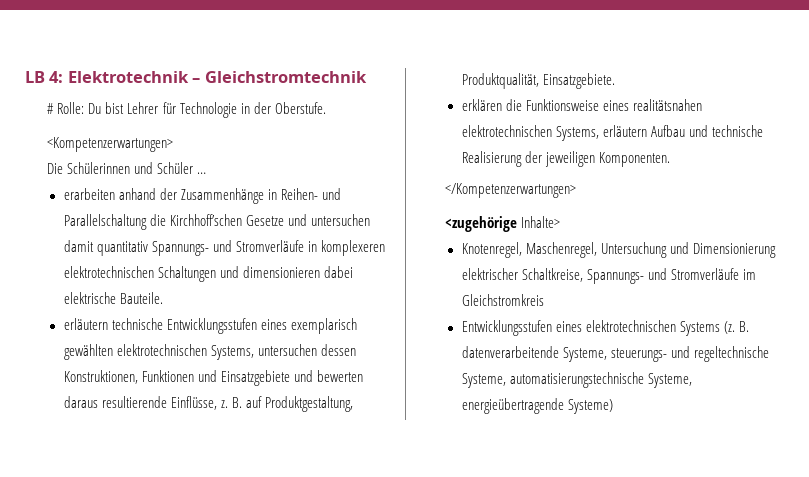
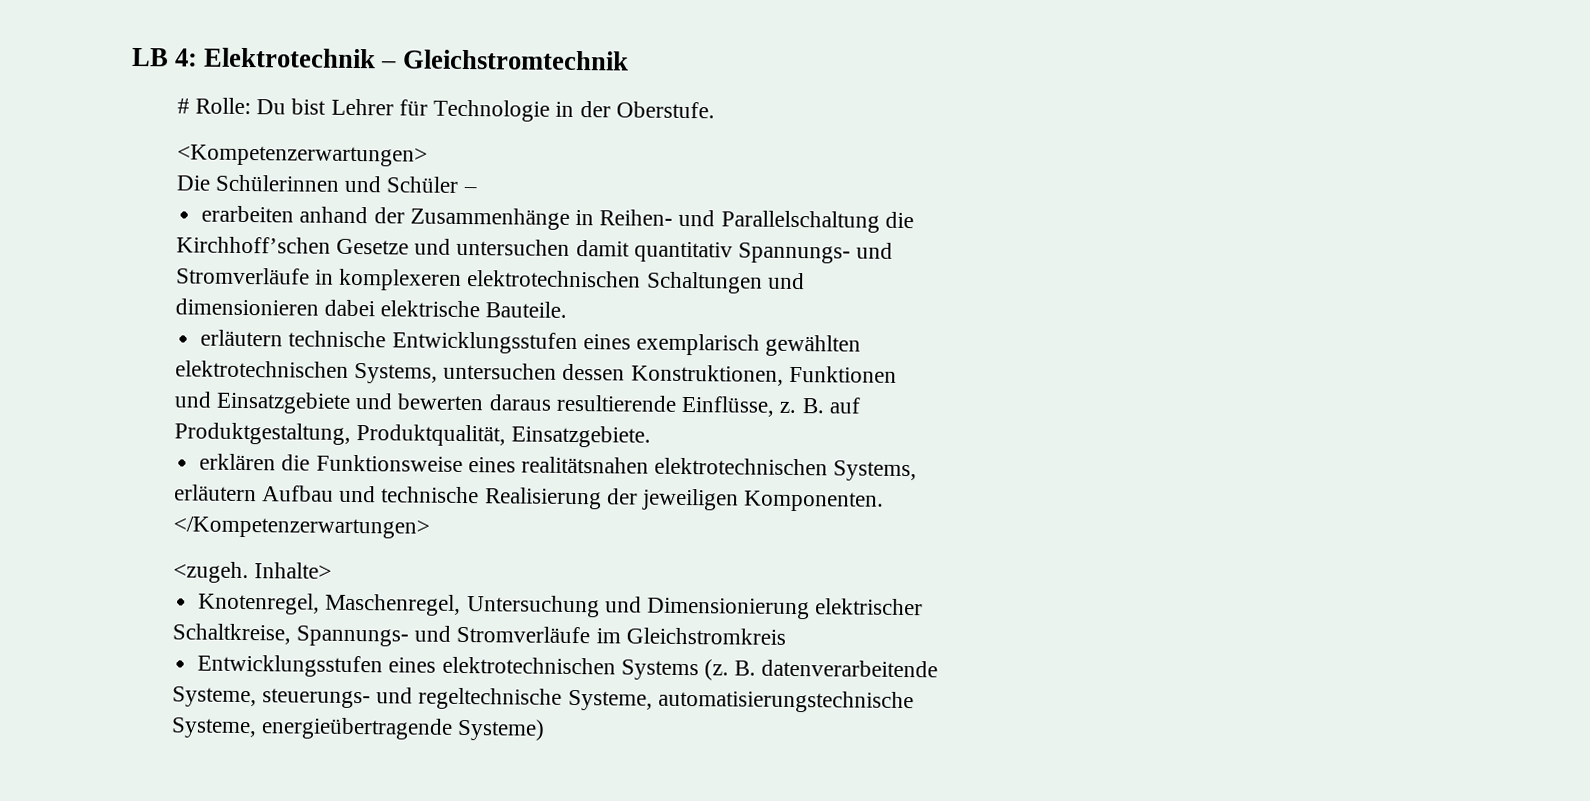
[197,172,207,174] … -> [462,186,477,194] –
(166, 220) none -> (914, 220) //
(232, 246) none -> (894, 250) //
(239, 272) none -> (805, 281) //
(113, 352) none -> (862, 345) //
(194, 376) none -> (897, 374) //
(263, 402) none -> (861, 405) //
(599, 133) none -> (918, 471) //
[445,216,518,232] <zugehörige -> [172,561,249,584] <zugeh.
(518, 274) none -> (924, 607) //
(559, 352) none -> (939, 668) //
(644, 380) none -> (914, 701) //

